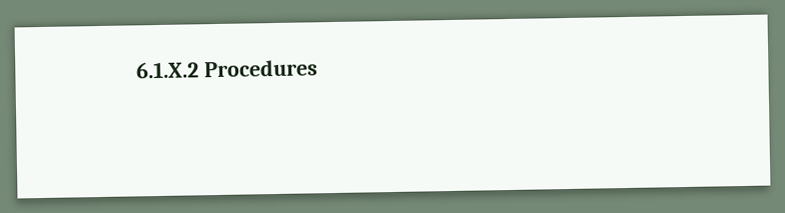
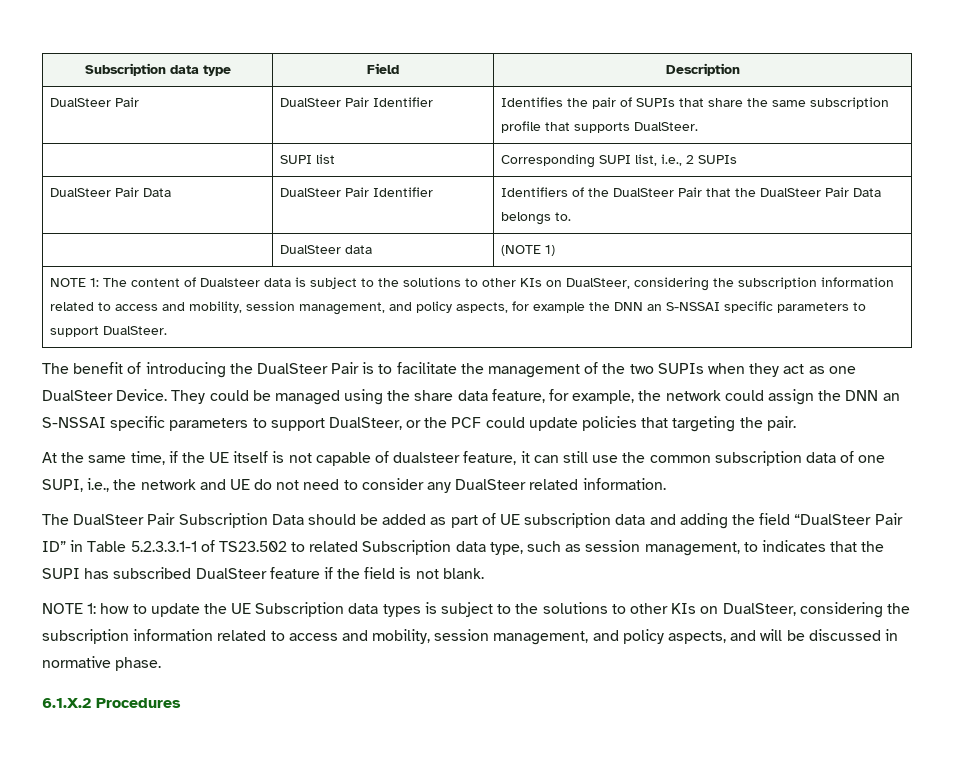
(136, 70) none -> [84,63,231,76] [367,63,399,74] [665,63,740,76] [49,97,139,107] [279,97,433,107] [500,97,889,109] [500,121,698,133] [279,154,335,164] [500,154,737,168] [49,187,171,197] [279,187,433,197] [500,187,881,197] [500,212,571,225] [279,245,372,254] [500,245,555,256] [49,277,894,291] [49,301,866,315] [49,326,167,337] [42,362,856,378] [42,389,900,405] [42,416,796,432] [42,451,886,466] [42,478,666,493] [42,513,903,529] [42,540,885,556] [42,567,484,579] [42,602,910,618] [42,629,898,645] [42,656,162,671] Subscription data type | Field | Description // DualSteer Pair | DualSteer Pair Identifier | Identifies the pair of SUPIs that share the same subscription profile that supports DualSteer. // | SUPI list | Corresponding SUPI list, i.e., 2 SUPIs // DualSteer Pair Data | DualSteer Pair Identifier | Identifiers of the DualSteer Pair that the DualSteer Pair Data belongs to. // | DualSteer data | (NOTE 1) // NOTE 1: The content of Dualsteer data is subject to the solutions to other KIs on DualSteer, considering the subscription information related to access and mobility, session management, and policy aspects, for example the DNN an S-NSSAI specific parameters to support DualSteer. // The benefit of introducing the DualSteer Pair is to facilitate the management of the two SUPIs when they act as one DualSteer Device. They could be managed using the share data feature, for example, the network could assign the DNN an S-NSSAI specific parameters to support DualSteer, or the PCF could update policies that targeting the pair. // At the same time, if the UE itself is not capable of dualsteer feature, it can still use the common subscription data of one SUPI, i.e., the network and UE do not need to consider any DualSteer related information. // The DualSteer Pair Subscription Data should be added as part of UE subscription data and adding the field “DualSteer Pair ID” in Table 5.2.3.3.1-1 of TS23.502 to related Subscription data type, such as session management, to indicates that the SUPI has subscribed DualSteer feature if the field is not blank. // NOTE 1: how to update the UE Subscription data types is subject to the solutions to other KIs on DualSteer, considering the subscription information related to access and mobility, session management, and policy aspects, and will be discussed in normative phase. //

